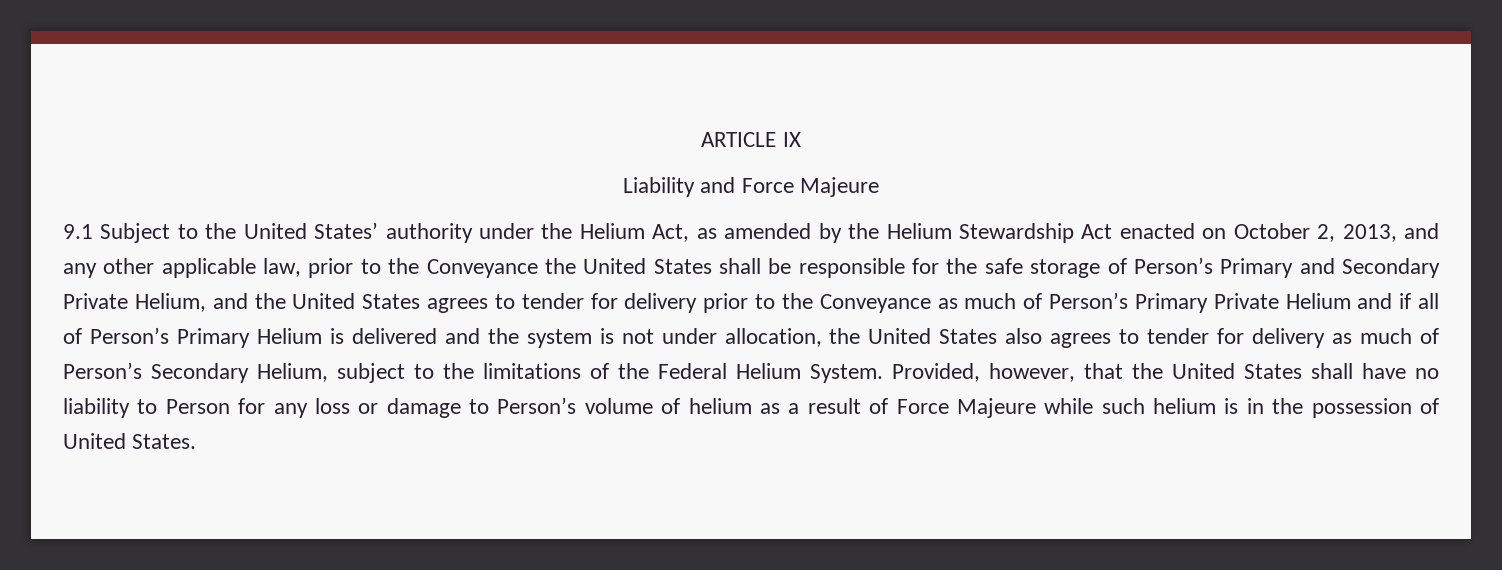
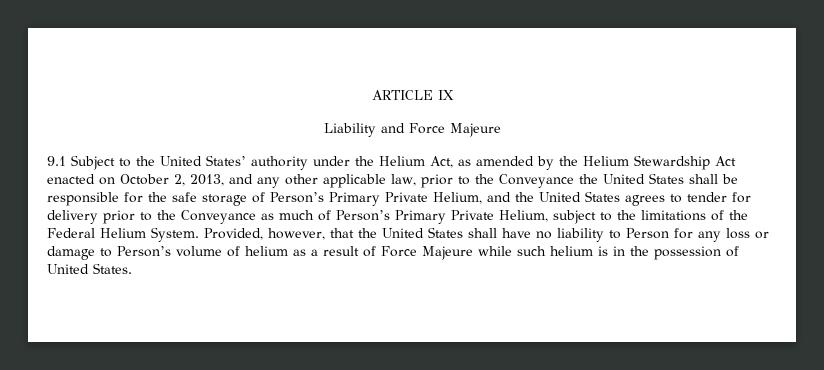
[1299,258,1440,278] and Secondary -> (380, 199) none
[1285,293,1439,309] [63,327,1439,348] [63,362,249,383] Helium and if all of Person’s Primary Helium is delivered and the system is not under allocation, the United States also agrees to tender for delivery as much of Person’s Secondary -> (494, 215) none

